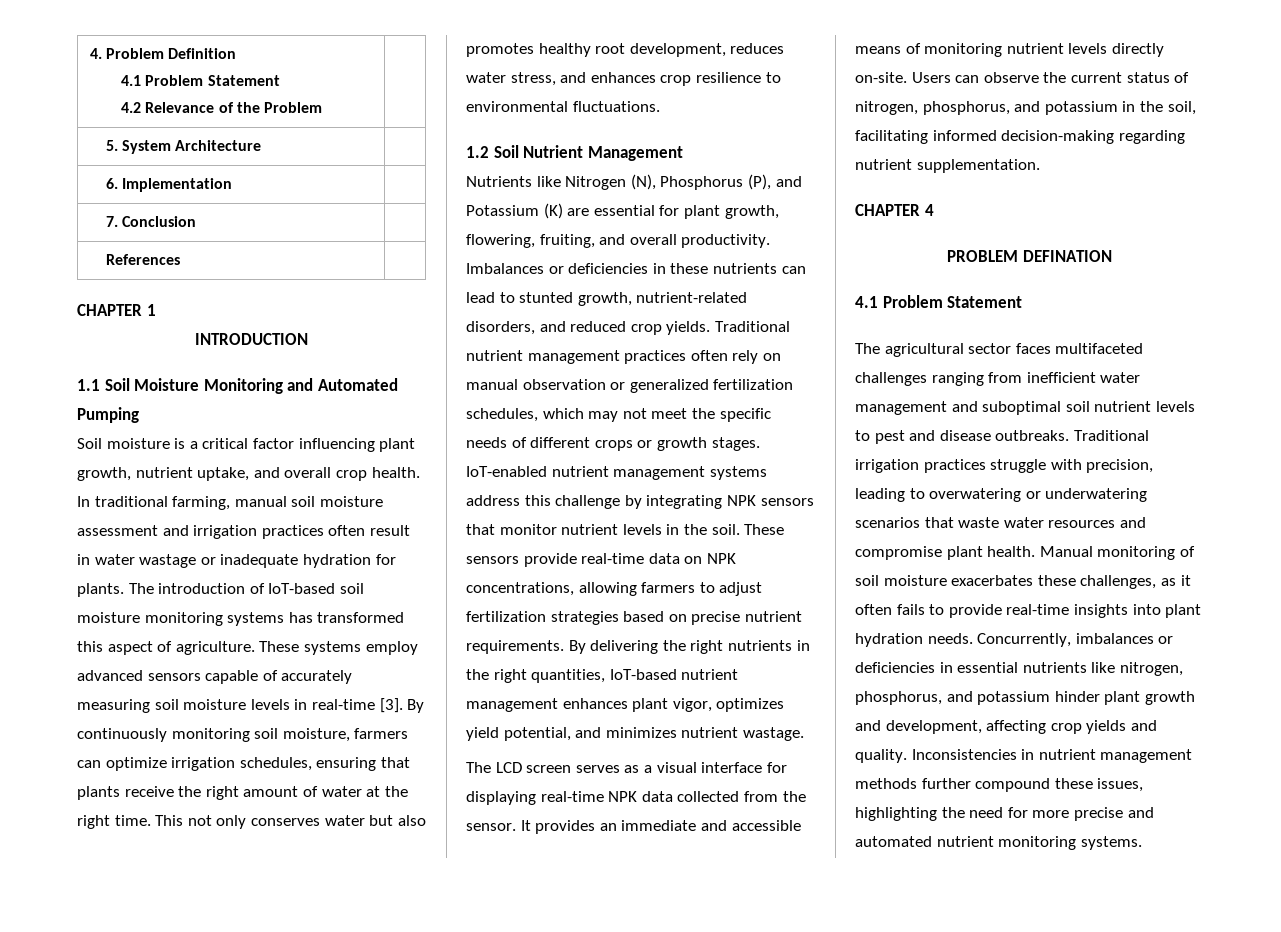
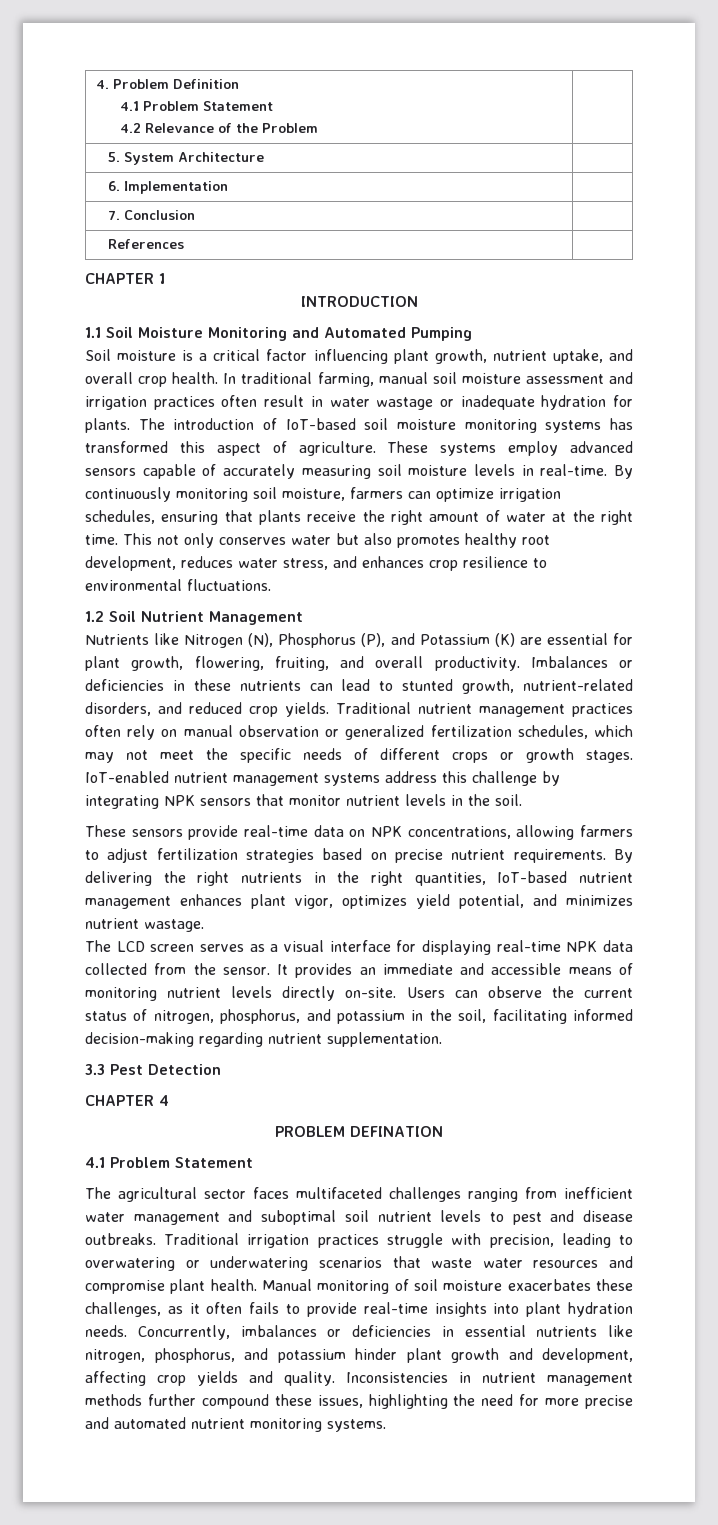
[311,698,403,713] real-time [3]. -> [540,464,608,476] real-time.
(740, 529) none -> (522, 800) //
(1040, 166) none -> [85,1064,221,1075] // 3.3 Pest Detection

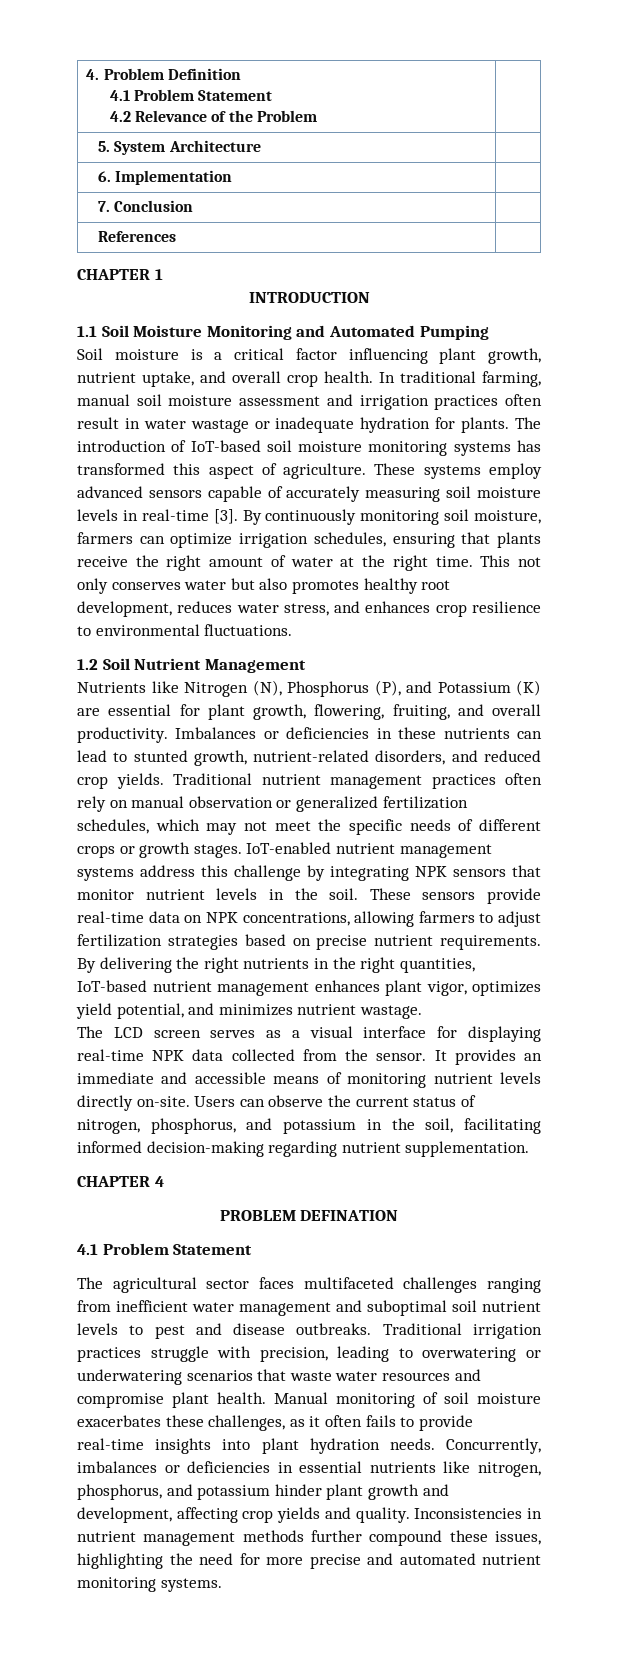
[540,464,608,476] real-time. -> [141,509,238,524] real-time [3].
(522, 800) // -> (359, 894) none
[85,1064,221,1075] // 3.3 Pest Detection -> (530, 1149) none

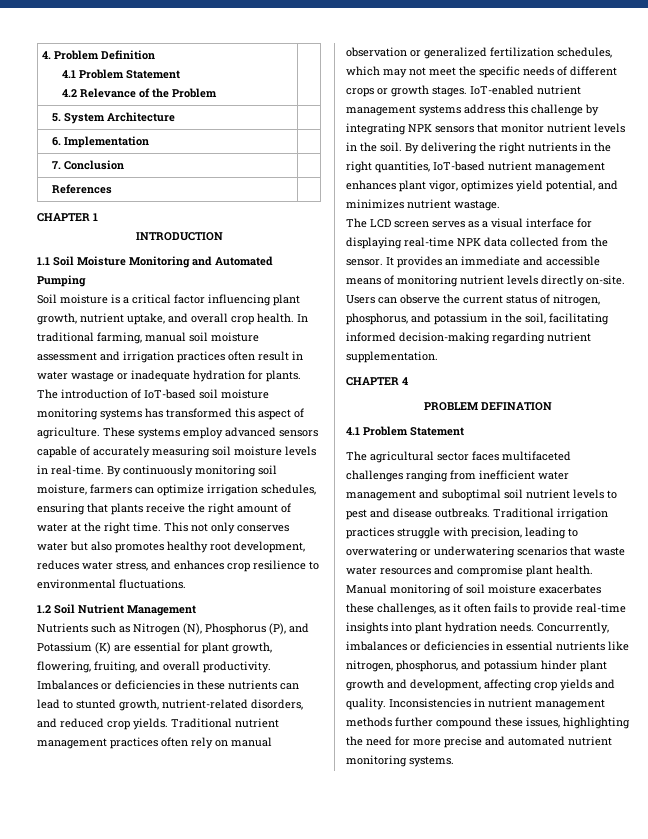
[141,509,238,524] real-time [3]. -> [51,465,104,475] real-time.
[151,681,179,693] like -> [91,623,130,633] such as
[369,888,541,904] [77,911,541,927] [77,934,541,950] These sensors provide real-time data on NPK concentrations, allowing farmers to adjust fertilization strategies based on precise nutrient requirements. -> (402, 147) none

